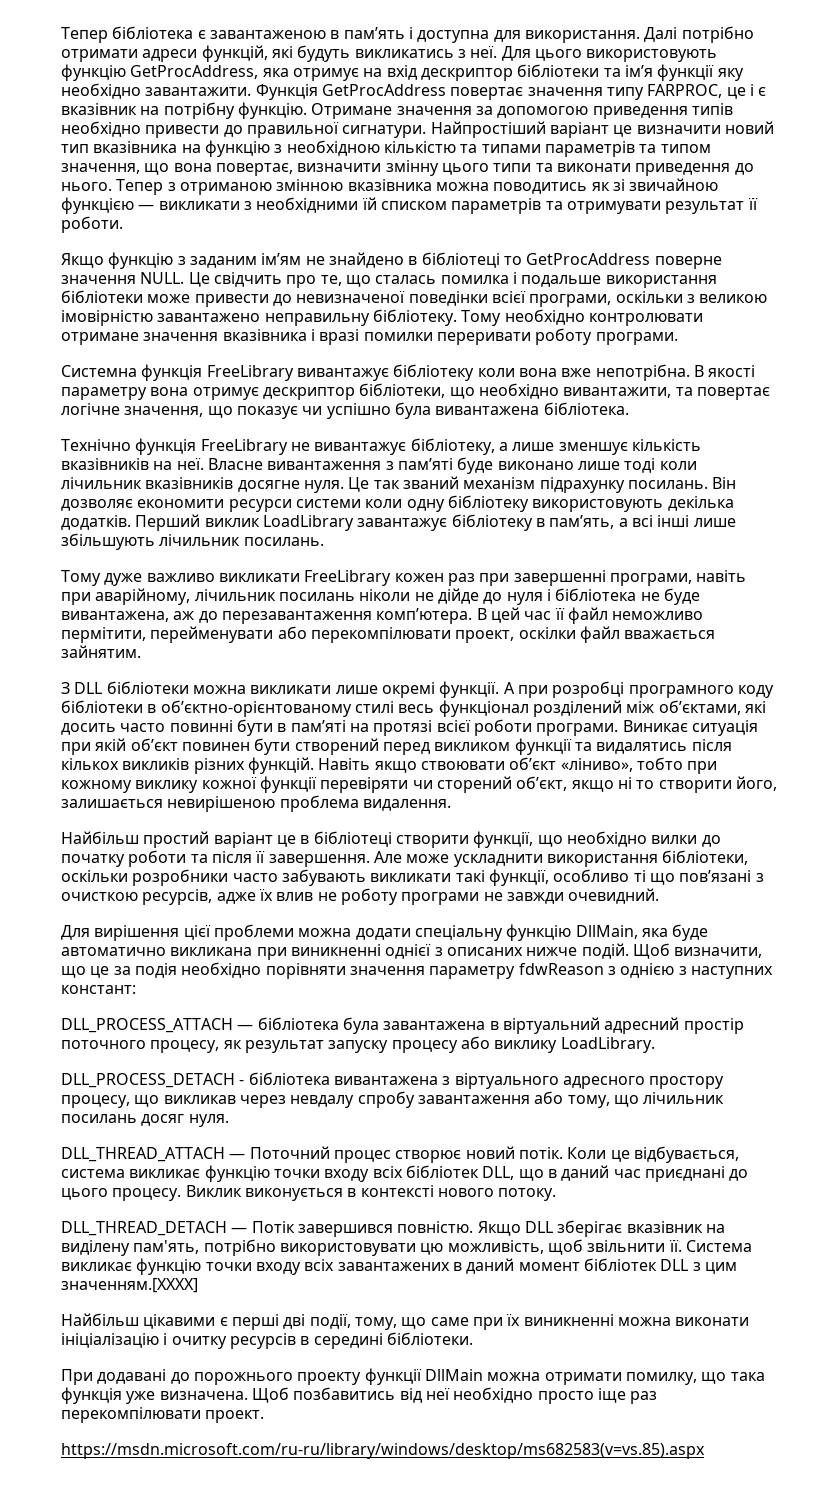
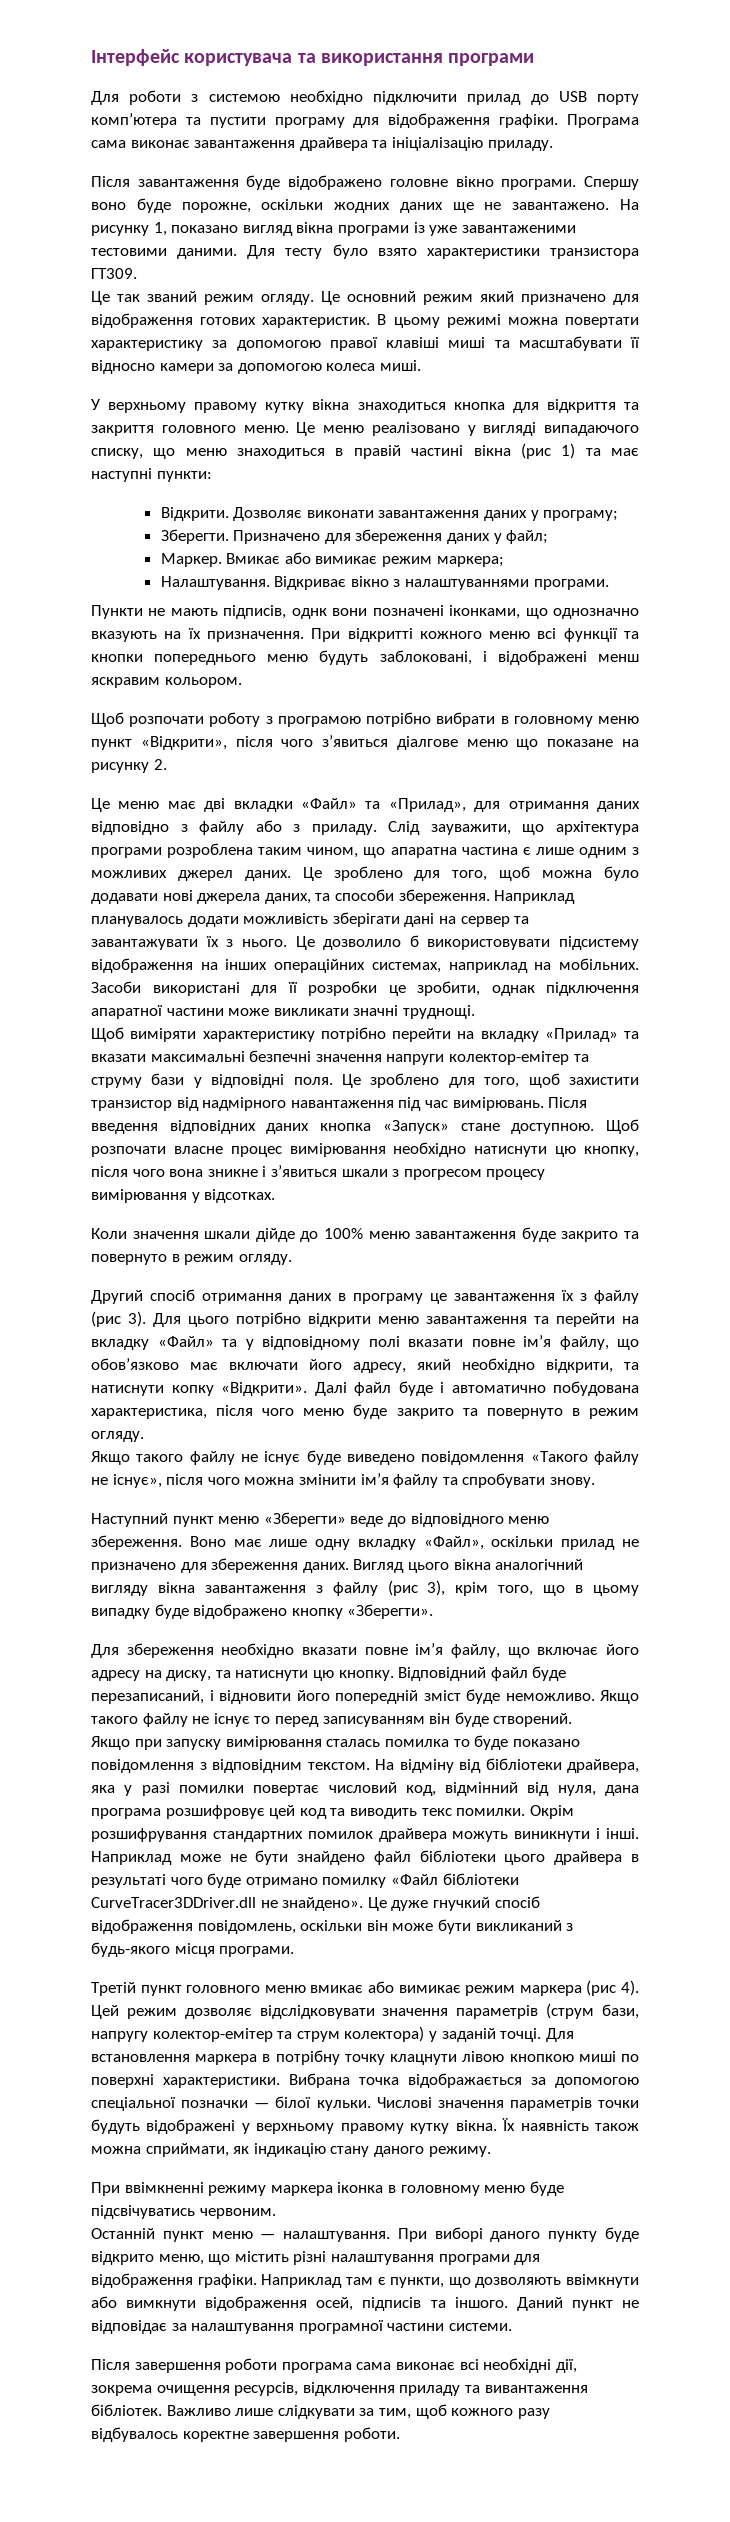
[61,26,754,43] [61,45,718,62] [61,64,744,81] [61,83,767,100] [61,102,733,119] [61,121,774,138] [61,140,711,157] [61,160,754,176] [61,178,719,195] [61,197,758,214] [61,216,123,233] [61,252,722,269] [61,272,717,288] [61,290,768,307] [61,309,703,326] [61,328,678,345] [61,364,756,381] [61,383,770,400] [61,402,629,419] [61,438,701,455] [61,457,697,474] [61,476,737,493] [61,495,734,512] [61,514,736,531] [61,533,324,550] [61,570,747,586] [61,588,700,605] [61,607,704,624] [61,626,716,643] [61,645,141,658] [61,681,774,698] [61,700,766,717] [61,719,758,736] [61,738,732,755] [61,757,718,774] [61,776,777,793] [61,795,451,812] [61,831,721,848] [61,850,749,867] [61,869,764,886] [61,888,660,905] [61,924,709,941] [61,943,763,960] [61,962,773,979] [61,985,136,994] [61,1017,744,1034] [61,1036,655,1053] [61,1072,725,1089] [61,1091,725,1108] [61,1114,229,1127] [61,1146,739,1163] [61,1165,749,1182] [61,1185,557,1201] [61,1220,725,1237] [61,1239,752,1256] [61,1258,737,1275] [61,1278,198,1293] [61,1313,750,1330] [61,1332,473,1349] [61,1368,765,1385] [61,1387,658,1404] [61,1407,265,1423] [61,1443,705,1459] Тепер бібліотека є завантаженою в пам’ять і доступна для використання. Далі потрібно отримати адреси функцій, які будуть викликатись з неї. Для цього використовують функцію GetProcAddress, яка отримує на вхід дескриптор бібліотеки та ім’я функції яку необхідно завантажити. Функція GetProcAddress повертає значення типу FARPROC, це і є вказівник на потрібну функцію. Отримане значення за допомогою приведення типів необхідно привести до правильної сигнатури. Найпростіший варіант це визначити новий тип вказівника на функцію з необхідною кількістю та типами параметрів та типом значення, що вона повертає, визначити змінну цього типи та виконати приведення до нього. Тепер з отриманою змінною вказівника можна поводитись як зі звичайною функцією — викликати з необхідними їй списком параметрів та отримувати результат її роботи. // Якщо функцію з заданим ім’ям не знайдено в бібліотеці то GetProcAddress поверне значення NULL. Це свідчить про те, що сталась помилка і подальше використання бібліотеки може привести до невизначеної поведінки всієї програми, оскільки з великою імовірністю завантажено неправильну бібліотеку. Тому необхідно контролювати отримане значення вказівника і вразі помилки переривати роботу програми. // Системна функція FreeLibrary вивантажує бібліотеку коли вона вже непотрібна. В якості параметру вона отримує дескриптор бібліотеки, що необхідно вивантажити, та повертає логічне значення, що показує чи успішно була вивантажена бібліотека. // Технічно функція FreeLibrary не вивантажує бібліотеку, а лише зменшує кількість вказівників на неї. Власне вивантаження з пам’яті буде виконано лише тоді коли лічильник вказівників досягне нуля. Це так званий механізм підрахунку посилань. Він дозволяє економити ресурси системи коли одну бібліотеку використовують декілька додатків. Перший виклик LoadLibrary завантажує бібліотеку в пам’ять, а всі інші лише збільшують лічильник посилань. // Тому дуже важливо викликати FreeLibrary кожен раз при завершенні програми, навіть при аварійному, лічильник посилань ніколи не дійде до нуля і бібліотека не буде вивантажена, аж до перезавантаження комп’ютера. В цей час її файл неможливо пермітити, перейменувати або перекомпілювати проект, оскілки файл вважається зайнятим. // З DLL бібліотеки можна викликати лише окремі функції. А при розробці програмного коду бібліотеки в об’єктно-орієнтованому стилі весь функціонал розділений між об’єктами, які досить часто повинні бути в пам’яті на протязі всієї роботи програми. Виникає ситуація при якій об’єкт повинен бути створений перед викликом функції та видалятись після кількох викликів різних функцій. Навіть якщо ствоювати об’єкт «ліниво», тобто при кожному виклику кожної функції перевіряти чи сторений об’єкт, якщо ні то створити його, залишається невирішеною проблема видалення. // Найбільш простий варіант це в бібліотеці створити функції, що необхідно вилки до початку роботи та після її завершення. Але може ускладнити використання бібліотеки, оскільки розробники часто забувають викликати такі функції, особливо ті що пов’язані з очисткою ресурсів, адже їх влив не роботу програми не завжди очевидний. // Для вирішення цієї проблеми можна додати спеціальну функцію DllMain, яка буде автоматично викликана при виникненні однієї з описаних нижче подій. Щоб визначити, що це за подія необхідно порівняти значення параметру fdwReason з однією з наступних констант: // DLL_PROCESS_ATTACH — бібліотека була завантажена в віртуальний адресний простір поточного процесу, як результат запуску процесу або виклику LoadLibrary. // DLL_PROCESS_DETACH - бібліотека вивантажена з віртуального адресного простору процесу, що викликав через невдалу спробу завантаження або тому, що лічильник посилань досяг нуля. // DLL_THREAD_ATTACH — Поточний процес створює новий потік. Коли це відбувається, система викликає функцію точки входу всіх бібліотек DLL, що в даний час приєднані до цього процесу. Виклик виконується в контексті нового потоку. // DLL_THREAD_DETACH — Потік завершився повністю. Якщо DLL зберігає вказівник на виділену пам'ять, потрібно використовувати цю можливість, щоб звільнити її. Система викликає функцію точки входу всіх завантажених в даний момент бібліотек DLL з цим значенням.[XXXX] // Найбільш цікавими є перші дві події, тому, що саме при їх виникненні можна виконати ініціалізацію і очитку ресурсів в середині бібліотеки. // При додавані до порожнього проекту функції DllMain можна отримати помилку, що така функція уже визначена. Щоб позбавитись від неї необхідно просто іще раз перекомпілювати проект. // https://msdn.microsoft.com/ru-ru/library/windows/desktop/ms682583(v=vs.85).aspx -> [91,49,535,66] [91,90,639,105] [91,113,639,128] [91,137,553,151] [91,175,639,190] [91,198,639,213] [91,222,576,236] [91,244,639,259] [91,268,137,279] [91,291,639,305] [91,313,640,328] [91,336,640,351] [91,360,421,374] [91,399,639,413] [91,422,639,436] [91,443,639,459] [91,468,212,482] [160,507,619,521] [160,529,549,544] [160,552,504,567] [160,576,609,590] [91,605,639,619] [91,628,639,642] [91,650,640,665] [91,677,242,688] [91,712,639,727] [91,735,639,750] [91,759,167,773] [91,798,640,812] [91,820,639,835] [91,843,640,858] [91,866,640,881] [91,889,576,904] [91,912,530,927] [91,935,639,950] [91,958,639,973] [91,981,639,996] [91,1005,475,1019] [91,1027,639,1042] [91,1050,589,1065] [91,1073,639,1088] [91,1097,588,1111] [91,1119,639,1134] [91,1142,639,1157] [91,1165,546,1180] [91,1189,276,1203] [91,1227,640,1242] [91,1254,292,1265] [91,1289,639,1304] [91,1311,639,1327] [91,1335,639,1350] [91,1358,639,1373] [91,1381,639,1396] [91,1404,639,1419] [91,1431,144,1442] [91,1450,639,1465] [91,1473,595,1488] [91,1512,550,1527] [91,1535,639,1550] [91,1558,584,1573] [91,1580,640,1596] [91,1604,434,1619] [91,1643,640,1658] [91,1666,567,1681] [91,1689,639,1704] [91,1712,573,1727] [91,1735,580,1750] [91,1758,639,1773] [91,1782,639,1796] [91,1805,574,1819] [91,1828,639,1842] [91,1850,639,1865] [91,1873,519,1888] [91,1896,540,1911] [91,1919,574,1934] [91,1942,295,1957] [91,1980,640,1996] [91,2003,639,2019] [91,2026,574,2042] [91,2050,639,2065] [91,2073,639,2088] [91,2096,639,2111] [91,2118,639,2134] [91,2143,491,2157] [91,2181,564,2196] [91,2205,276,2219] [91,2227,639,2242] [91,2251,541,2265] [91,2273,639,2288] [91,2296,639,2311] [91,2320,512,2334] [91,2358,577,2373] [91,2382,588,2396] [91,2404,550,2419] [91,2427,400,2442] Інтерфейс користувача та використання програми // Для роботи з системою необхідно підключити прилад до USB порту комп’ютера та пустити програму для відображення графіки. Програма сама виконає завантаження драйвера та ініціалізацію приладу. // Після завантаження буде відображено головне вікно програми. Спершу воно буде порожне, оскільки жодних даних ще не завантажено. На рисунку 1, показано вигляд вікна програми із уже завантаженими тестовими даними. Для тесту було взято характеристики транзистора ГТ309. // Це так званий режим огляду. Це основний режим який призначено для відображення готових характеристик. В цьому режимі можна повертати характеристику за допомогою правої клавіші миші та масштабувати її відносно камери за допомогою колеса миші. // У верхньому правому кутку вікна знаходиться кнопка для відкриття та закриття головного меню. Це меню реалізовано у вигляді випадаючого списку, що меню знаходиться в правій частині вікна (рис 1) та має наступні пункти: // Відкрити. Дозволяє виконати завантаження даних у програму; // Зберегти. Призначено для збереження даних у файл; // Маркер. Вмикає або вимикає режим маркера; // Налаштування. Відкриває вікно з налаштуваннями програми. // Пункти не мають підписів, однк вони позначені іконками, що однозначно вказують на їх призначення. При відкритті кожного меню всі функції та кнопки попереднього меню будуть заблоковані, і відображені менш яскравим кольором. // Щоб розпочати роботу з програмою потрібно вибрати в головному меню пункт «Відкрити», після чого з’явиться діалгове меню що показане на рисунку 2. // Це меню має дві вкладки «Файл» та «Прилад», для отримання даних відповідно з файлу або з приладу. Слід зауважити, що архітектура програми розроблена таким чином, що апаратна частина є лише одним з можливих джерел даних. Це зроблено для того, щоб можна було додавати нові джерела даних, та способи збереження. Наприклад планувалось додати можливість зберігати дані на сервер та завантажувати їх з нього. Це дозволило б використовувати підсистему відображення на інших операційних системах, наприклад на мобільних. Засоби використані для її розробки це зробити, однак підключення апаратної частини може викликати значні труднощі. // Щоб виміряти характеристику потрібно перейти на вкладку «Прилад» та вказати максимальні безпечні значення напруги колектор-емітер та струму бази у відповідні поля. Це зроблено для того, щоб захистити транзистор від надмірного навантаження під час вимірювань. Після введення відповідних даних кнопка «Запуск» стане доступною. Щоб розпочати власне процес вимірювання необхідно натиснути цю кнопку, після чого вона зникне і з’явиться шкали з прогресом процесу вимірювання у відсотках. // Коли значення шкали дійде до 100% меню завантаження буде закрито та повернуто в режим огляду. // Другий спосіб отримання даних в програму це завантаження їх з файлу (рис 3). Для цього потрібно відкрити меню завантаження та перейти на вкладку «Файл» та у відповідному полі вказати повне ім’я файлу, що обов’язково має включати його адресу, який необхідно відкрити, та натиснути копку «Відкрити». Далі файл буде і автоматично побудована характеристика, після чого меню буде закрито та повернуто в режим огляду. // Якщо такого файлу не існує буде виведено повідомлення «Такого файлу не існує», після чого можна змінити ім’я файлу та спробувати знову. // Наступний пункт меню «Зберегти» веде до відповідного меню збереження. Воно має лише одну вкладку «Файл», оскільки прилад не призначено для збереження даних. Вигляд цього вікна аналогічний вигляду вікна завантаження з файлу (рис 3), крім того, що в цьому випадку буде відображено кнопку «Зберегти». // Для збереження необхідно вказати повне ім’я файлу, що включає його адресу на диску, та натиснути цю кнопку. Відповідний файл буде перезаписаний, і відновити його попередній зміст буде неможливо. Якщо такого файлу не існує то перед записуванням він буде створений. // Якщо при запуску вимірювання сталась помилка то буде показано повідомлення з відповідним текстом. На відміну від бібліотеки драйвера, яка у разі помилки повертає числовий код, відмінний від нуля, дана програма розшифровує цей код та виводить текс помилки. Окрім розшифрування стандартних помилок драйвера можуть виникнути і інші. Наприклад може не бути знайдено файл бібліотеки цього драйвера в результаті чого буде отримано помилку «Файл бібліотеки CurveTracer3DDriver.dll не знайдено». Це дуже гнучкий спосіб відображення повідомлень, оскільки він може бути викликаний з будь-якого місця програми. // Третій пункт головного меню вмикає або вимикає режим маркера (рис 4). Цей режим дозволяє відслідковувати значення параметрів (струм бази, напругу колектор-емітер та струм колектора) у заданій точці. Для встановлення маркера в потрібну точку клацнути лівою кнопкою миші по поверхні характеристики. Вибрана точка відображається за допомогою спеціальної позначки — білої кульки. Числові значення параметрів точки будуть відображені у верхньому правому кутку вікна. Їх наявність також можна сприймати, як індикацію стану даного режиму. // При ввімкненні режиму маркера іконка в головному меню буде підсвічуватись червоним. // Останній пункт меню — налаштування. При виборі даного пункту буде відкрито меню, що містить різні налаштування програми для відображення графіки. Наприклад там є пункти, що дозволяють ввімкнути або вимкнути відображення осей, підписів та іншого. Даний пункт не відповідає за налаштування програмної частини системи. // Після завершення роботи програма сама виконає всі необхідні дії, зокрема очищення ресурсів, відключення приладу та вивантаження бібліотек. Важливо лише слідкувати за тим, щоб кожного разу відбувалось коректне завершення роботи.

